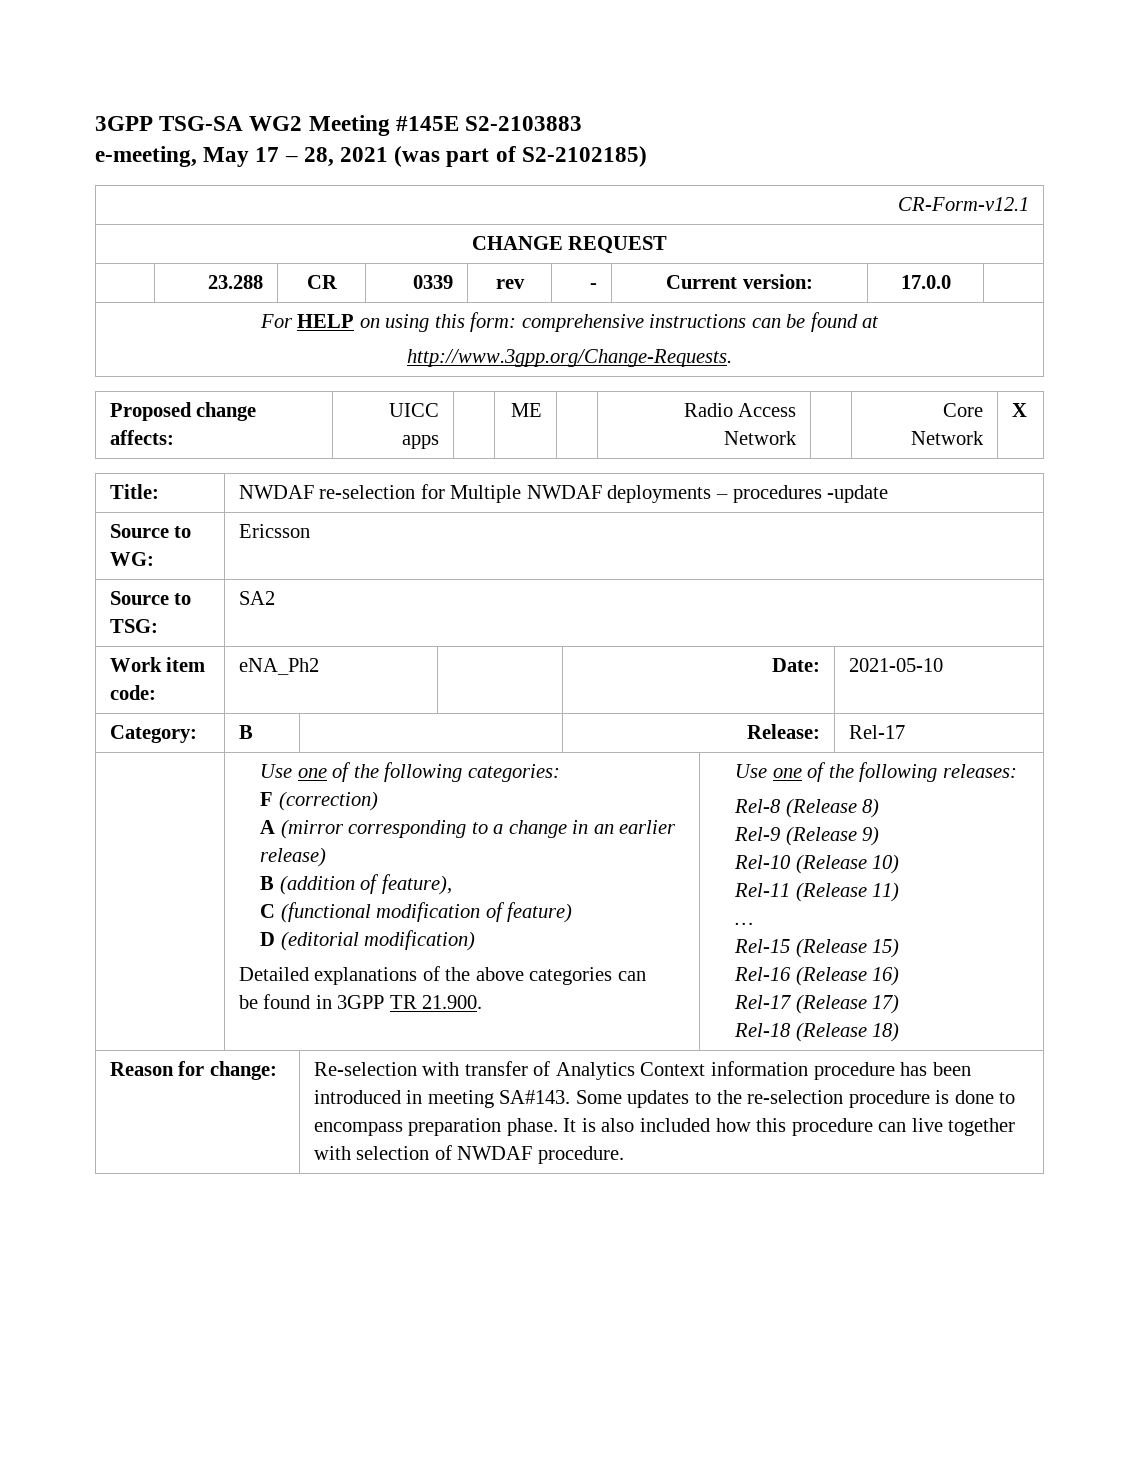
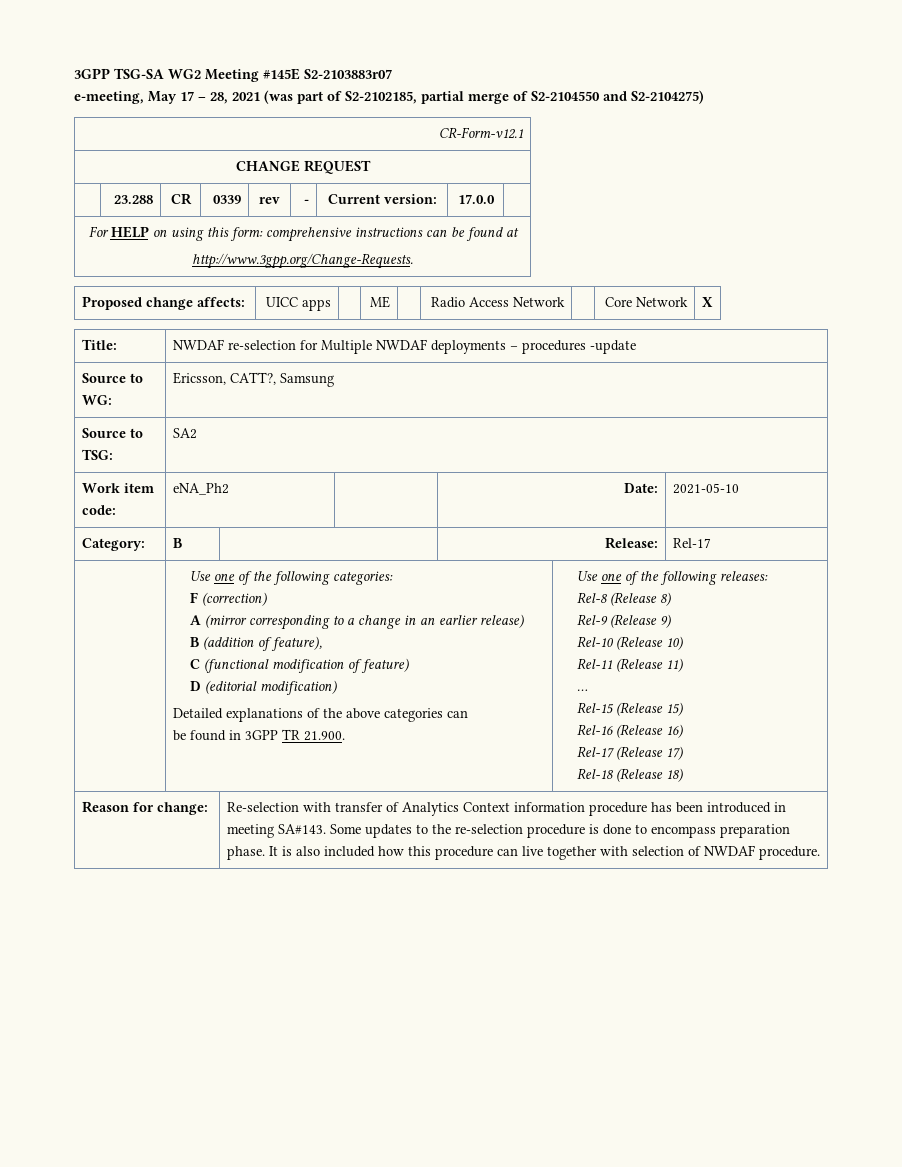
[465,116,583,131] S2-2103883 -> [304,69,392,79] S2-2103883r07
[521,146,647,167] S2-2102185) -> [345,90,704,104] S2-2102185, partial merge of S2-2104550 and S2-2104275)
[238,524,310,538] Ericsson -> [172,372,334,387] Ericsson, CATT?, Samsung

